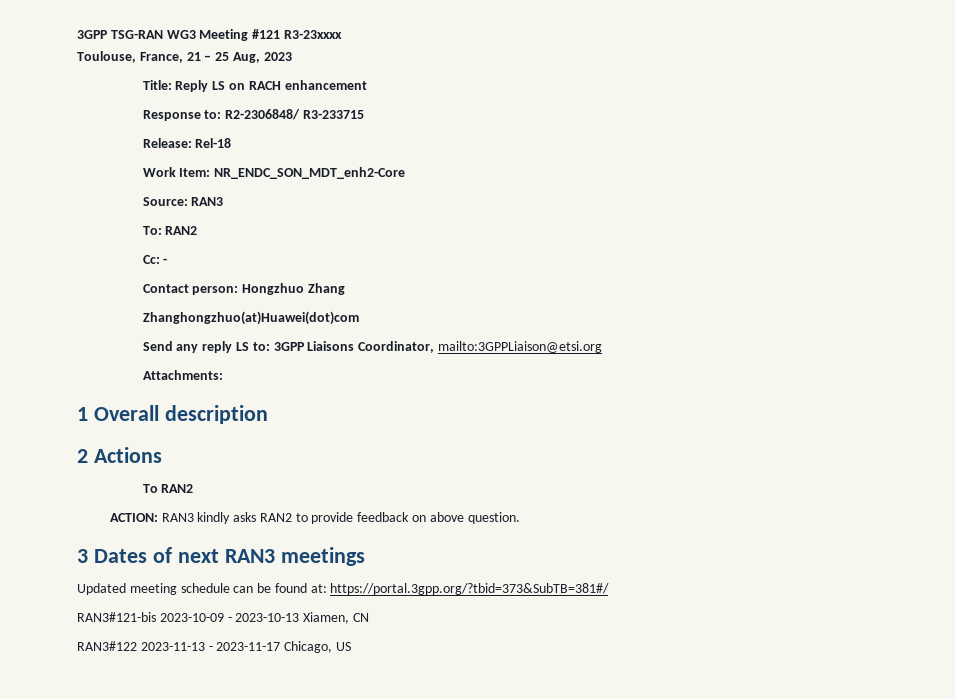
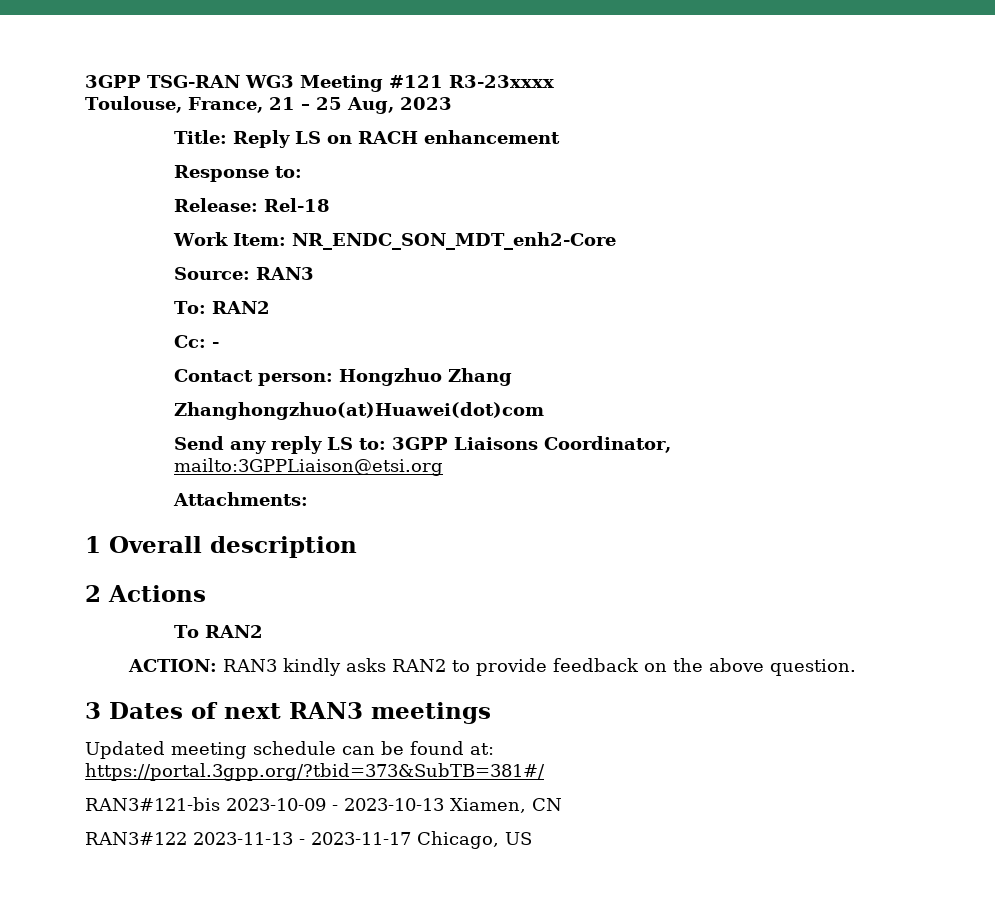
[225,109,364,120] R2-2306848/ R3-233715 -> (302, 172) none
(427, 518) none -> [673,658,704,672] the

